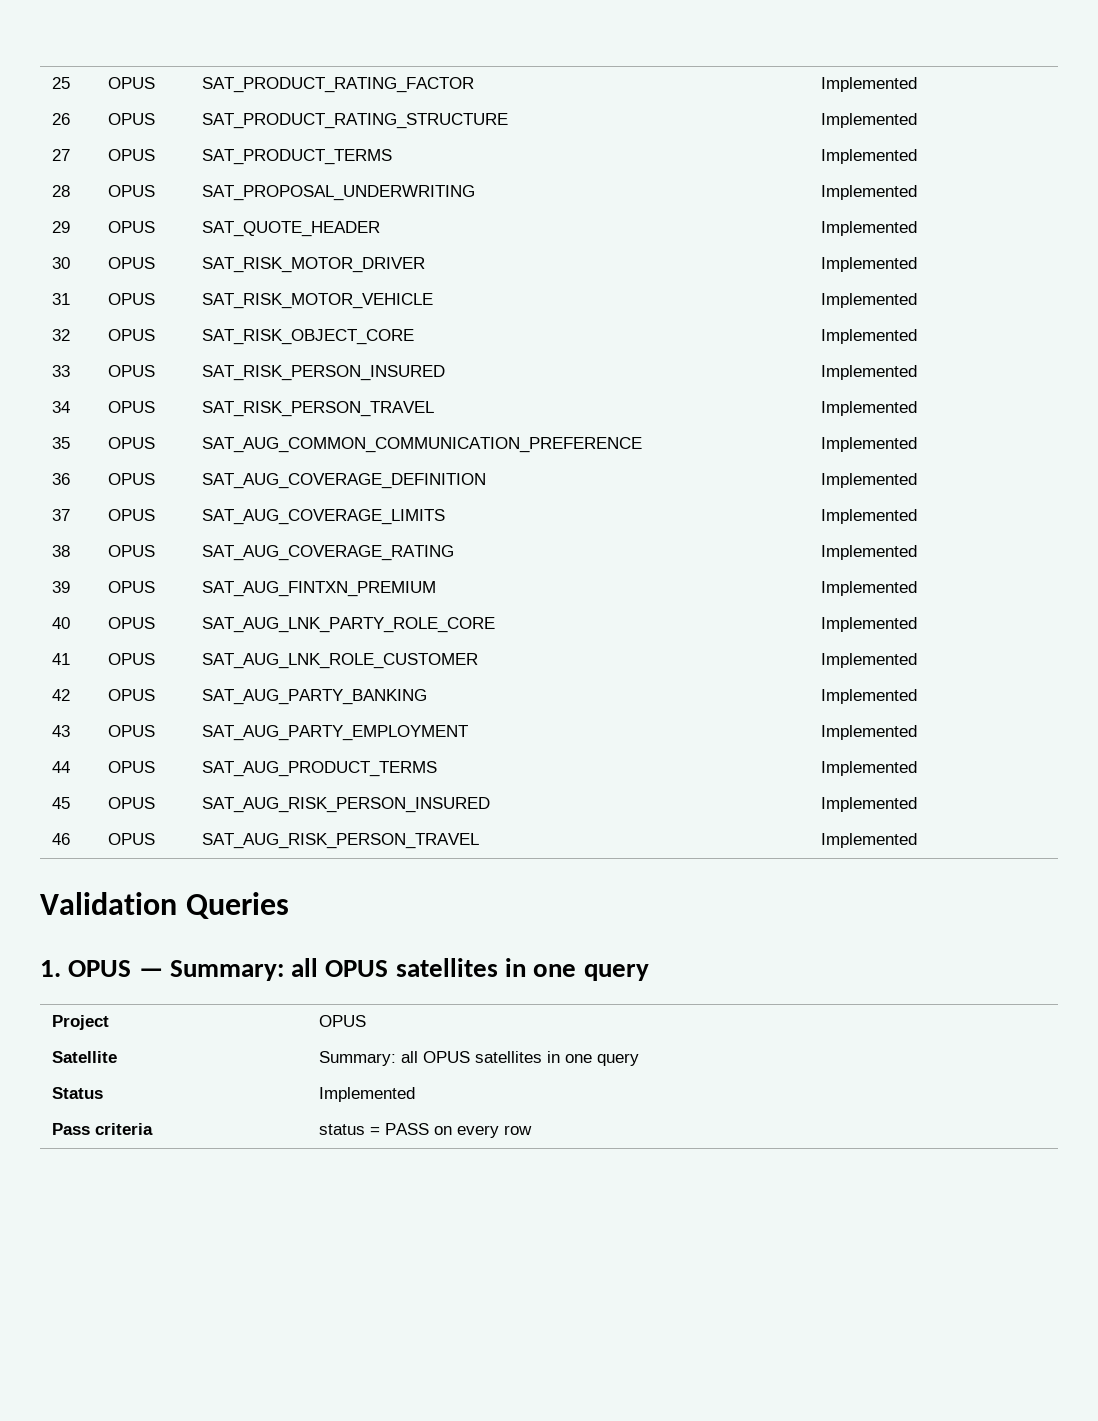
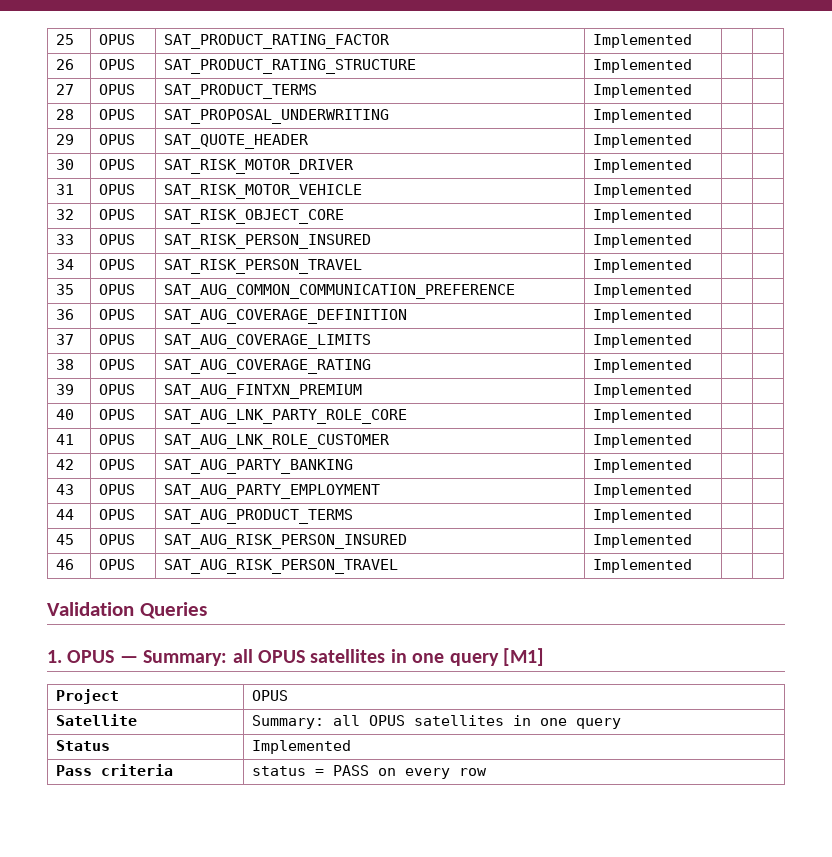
(649, 972) none -> [502,648,544,666] [M1]

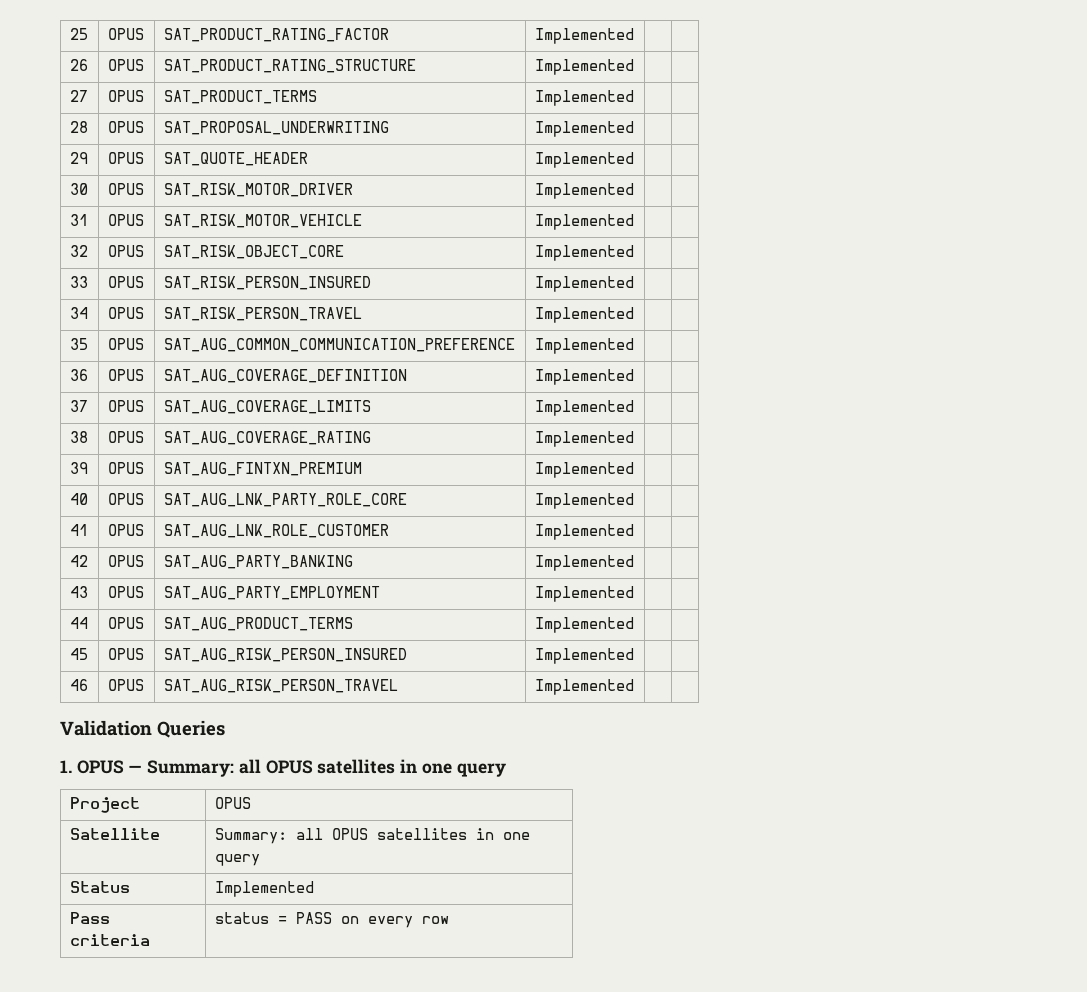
[502,648,544,666] [M1] -> (506, 770) none

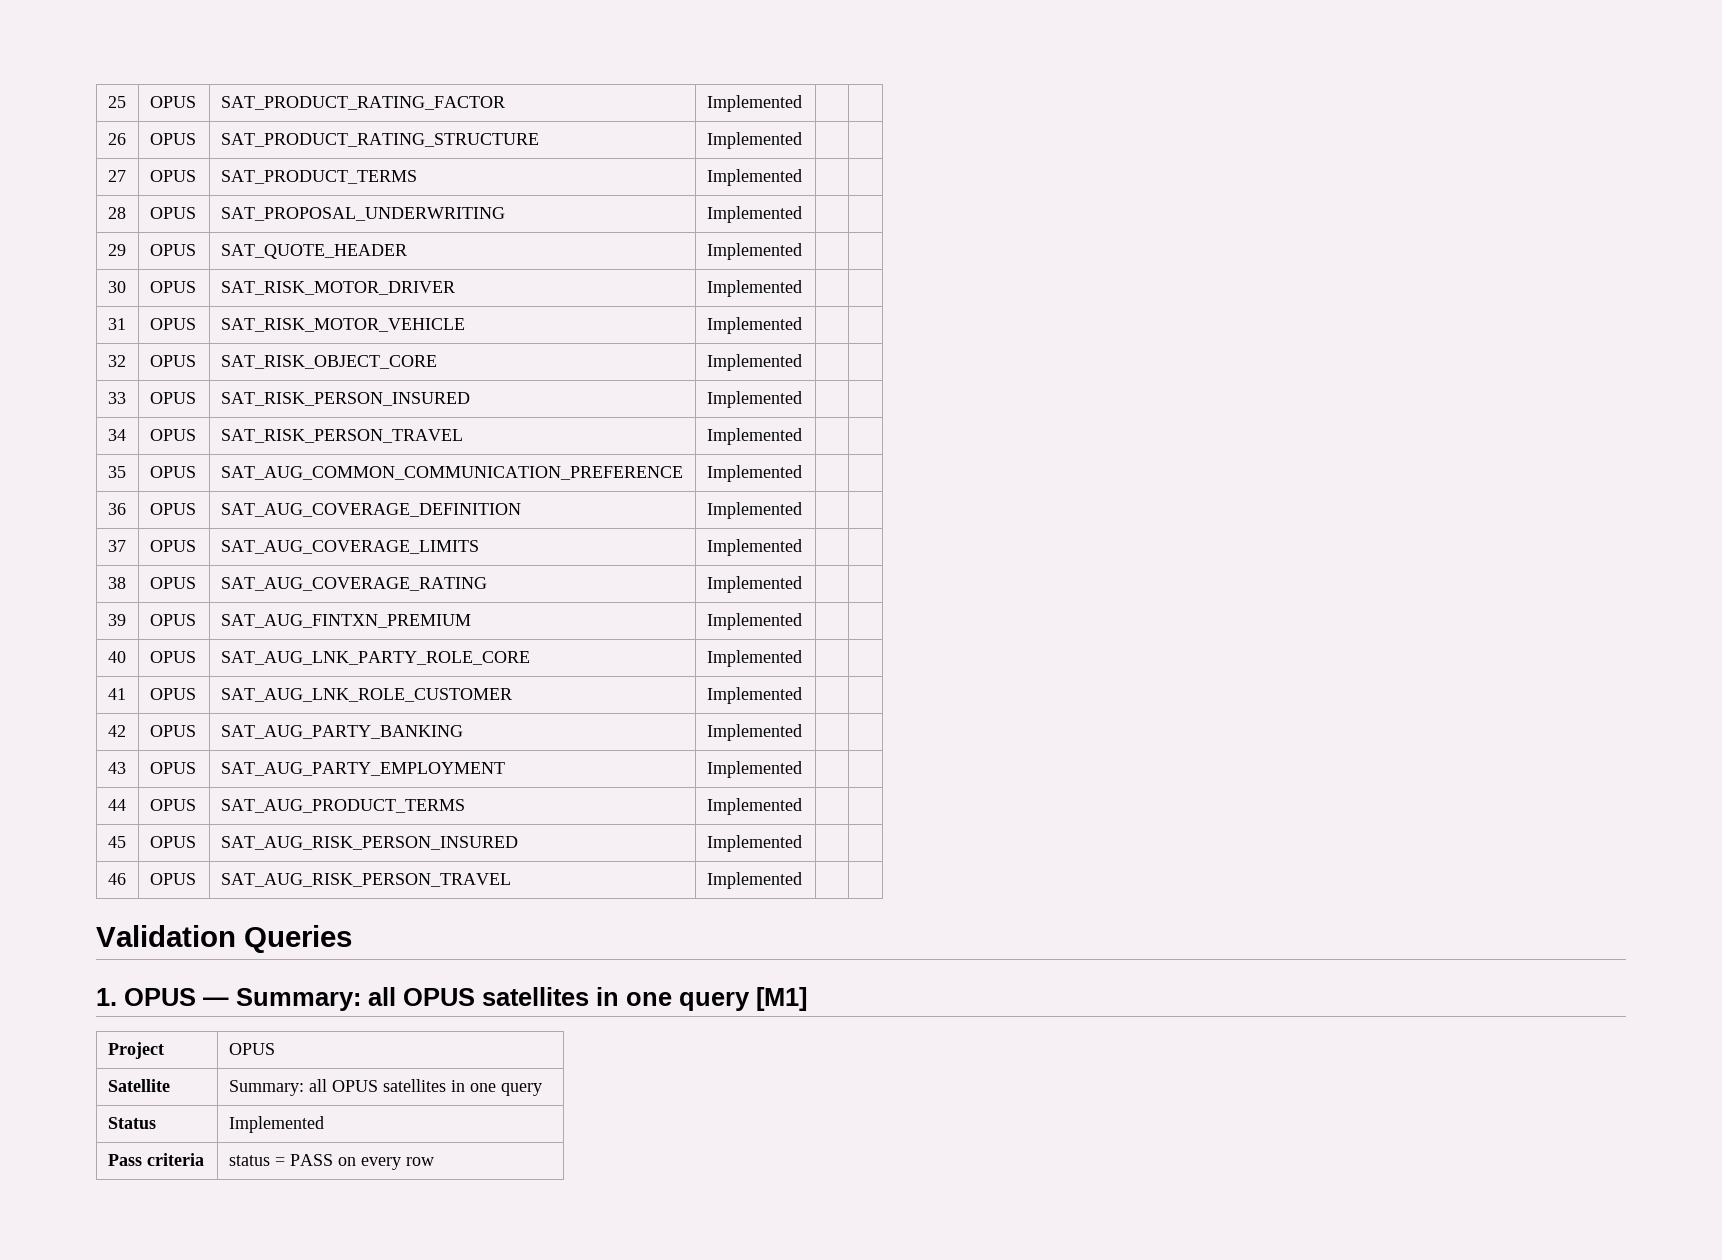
(506, 770) none -> [756,987,807,1011] [M1]

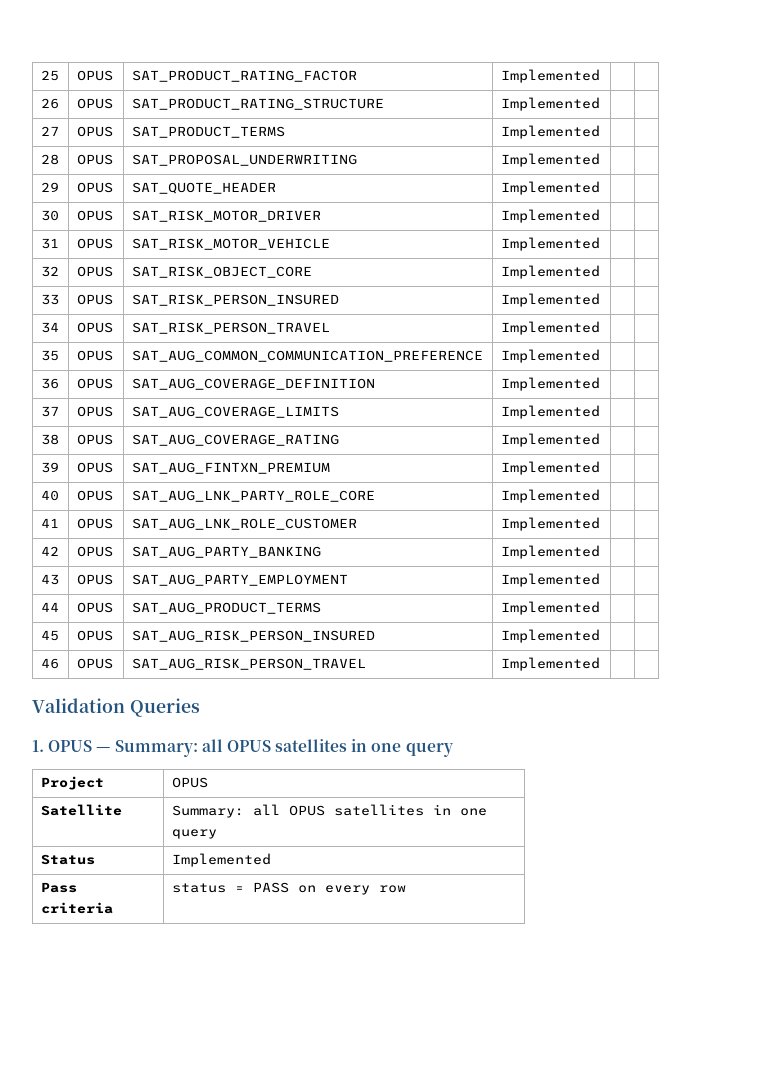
[756,987,807,1011] [M1] -> (453, 749) none

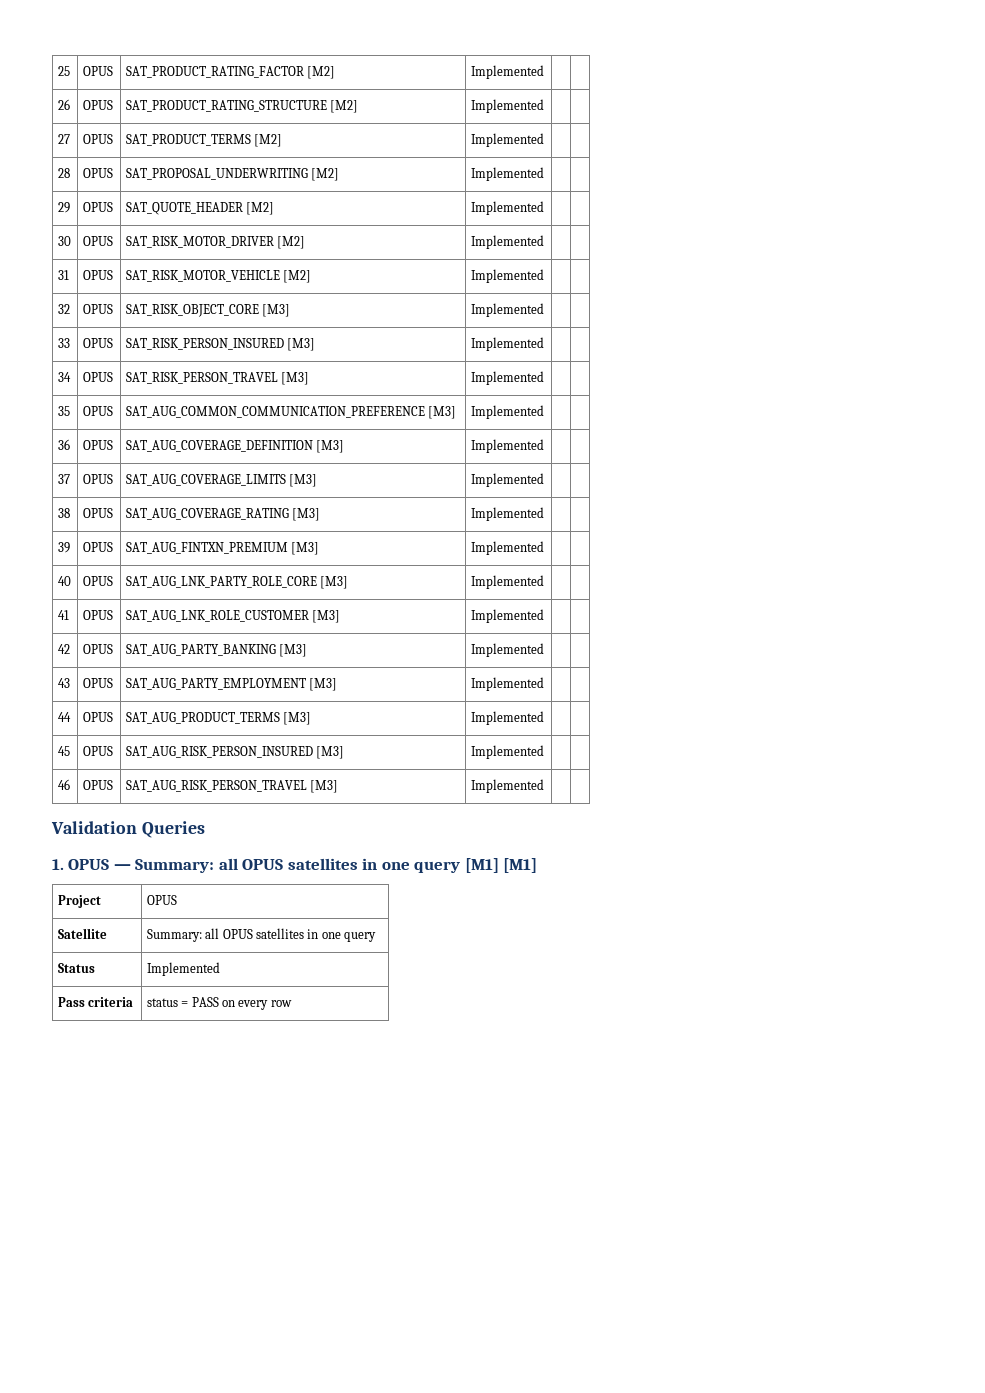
(357, 76) none -> [307,66,336,79] [M2]
(384, 104) none -> [330,100,359,113] [M2]
(285, 132) none -> [254,134,283,147] [M2]
(357, 160) none -> [311,168,340,181] [M2]
(276, 188) none -> [246,202,275,215] [M2]
(321, 216) none -> [277,236,306,249] [M2]
(330, 244) none -> [283,270,312,283] [M2]
(312, 272) none -> [262,304,291,317] [M3]
(339, 300) none -> [287,338,316,351] [M3]
(330, 328) none -> [281,372,310,385] [M3]
(483, 356) none -> [428,406,457,419] [M3]
(375, 384) none -> [316,440,345,453] [M3]
(339, 412) none -> [289,474,318,487] [M3]
(339, 440) none -> [292,508,321,521] [M3]
(330, 468) none -> [291,542,320,555] [M3]
(375, 496) none -> [320,576,349,589] [M3]
(357, 524) none -> [312,610,341,623] [M3]
(321, 552) none -> [279,644,308,657] [M3]
(348, 580) none -> [309,678,338,691] [M3]
(321, 608) none -> [283,712,312,725] [M3]
(375, 636) none -> [316,746,345,759] [M3]
(366, 664) none -> [310,780,339,793] [M3]
(453, 749) none -> [464,858,538,873] [M1] [M1]

